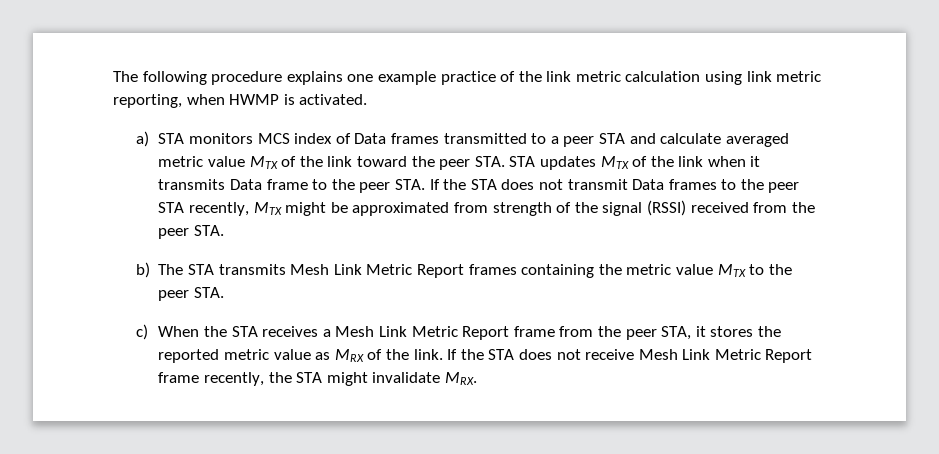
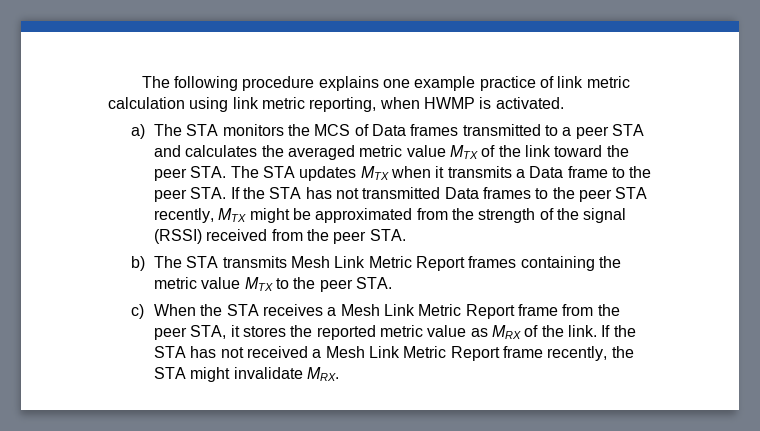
[518,71,542,82] the -> (555, 82) none
(149, 139) none -> [154,124,183,136] The
[257,133,333,144] MCS index -> [288,124,351,136] the MCS
[660,133,722,144] calculate -> [185,145,284,157] calculates the
(505, 161) none -> [230,166,259,178] The
[632,156,704,167] of the link -> (389, 173) none
(226, 184) none -> [515,169,525,178] a
[501,179,628,190] does not transmit -> [305,187,441,199] has not transmitted
(488, 207) none -> [451,208,474,220] the
[518,349,635,360] does not receive -> [190,346,322,358] has not received a

